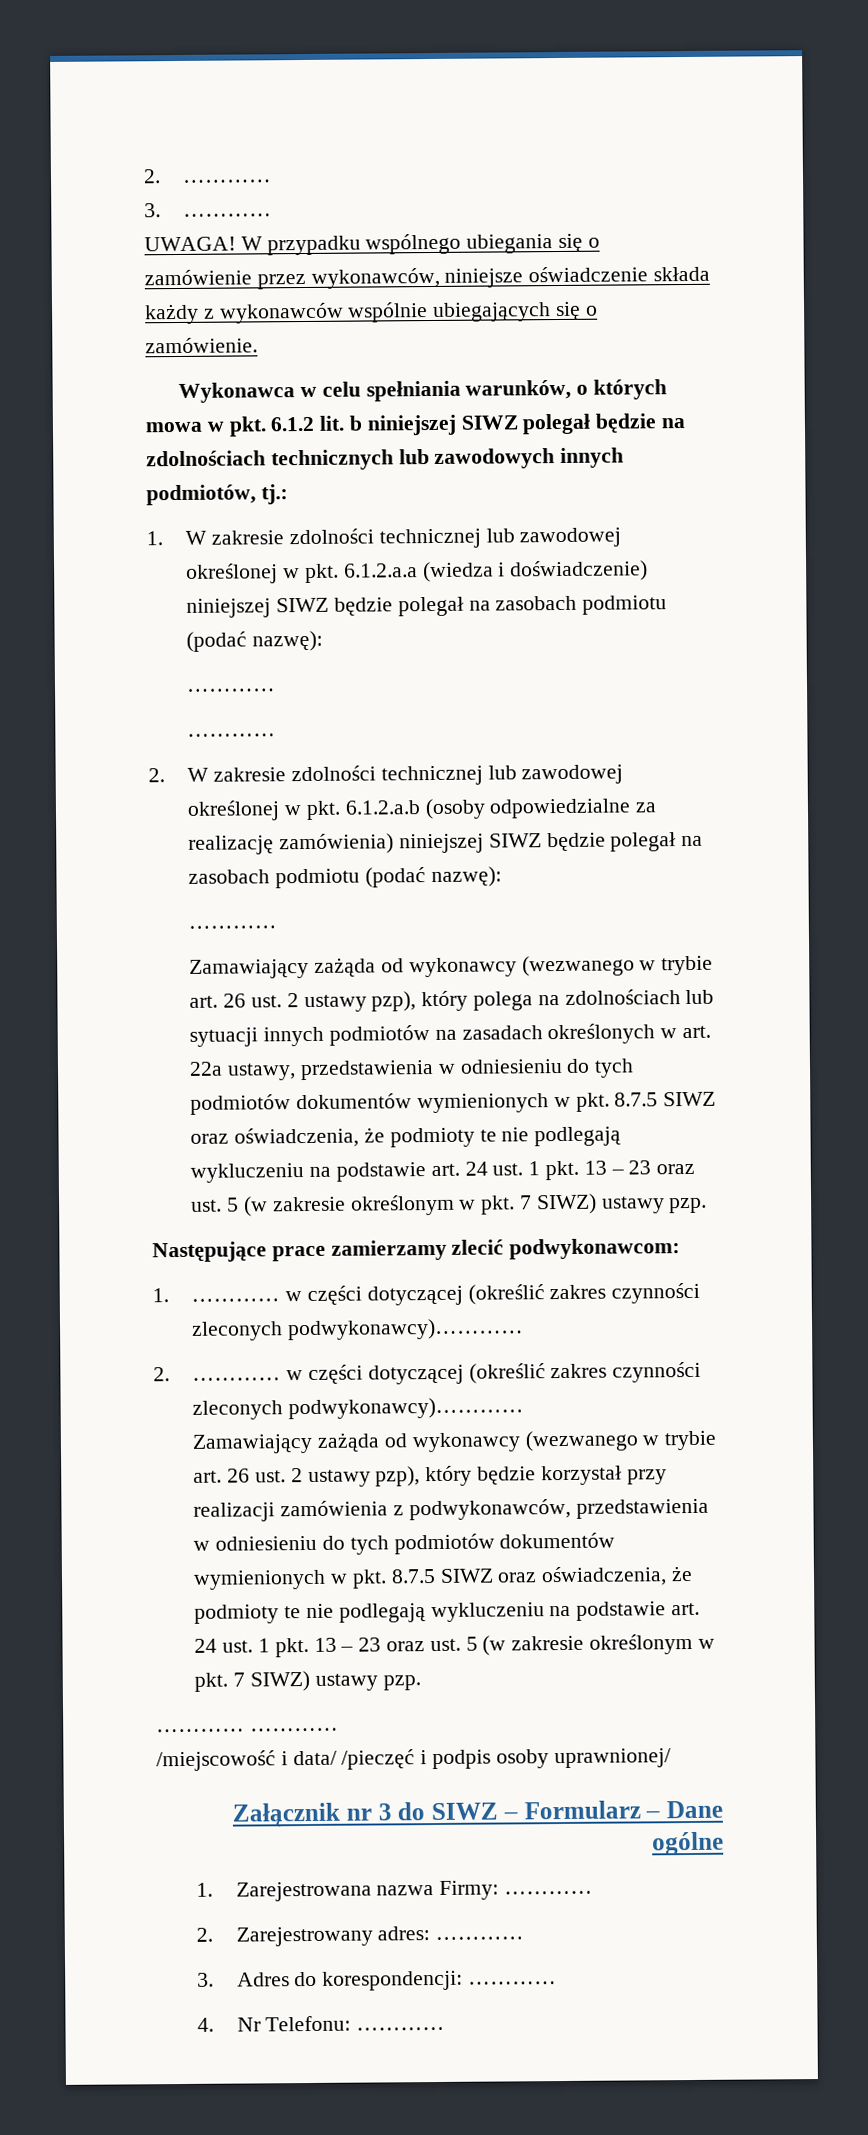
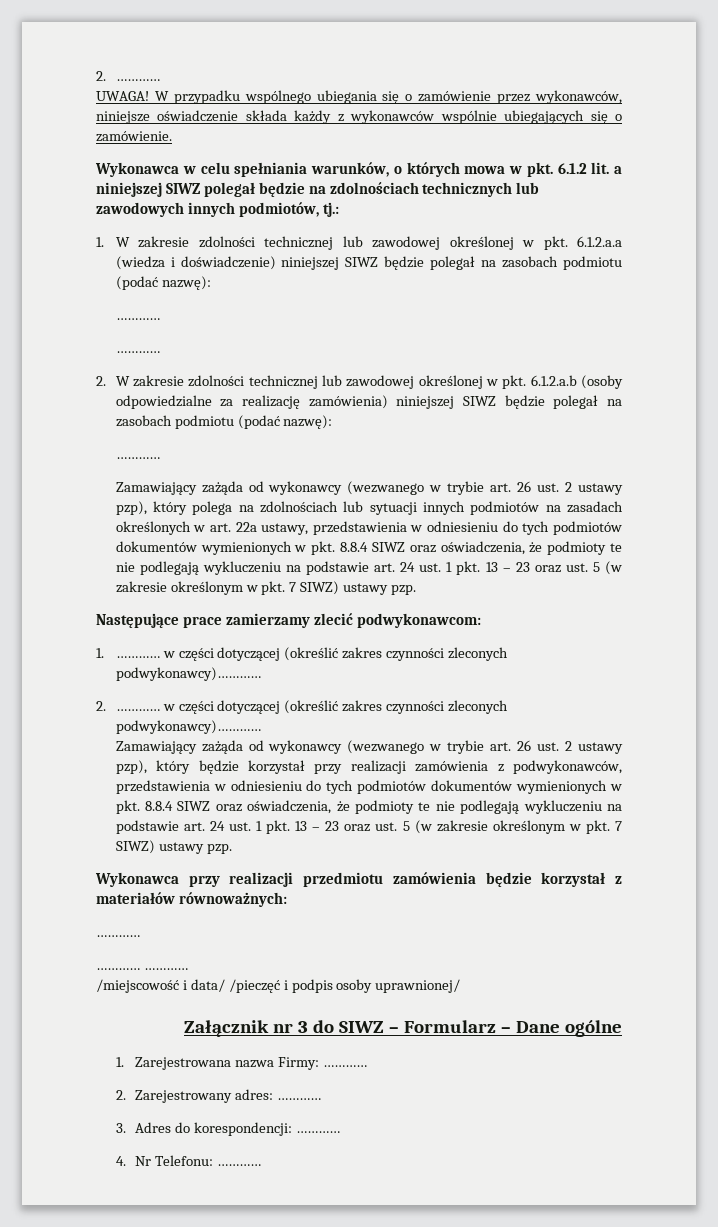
[143,169,273,184] [144,203,273,218] 2. ………… // 3. ………… -> [96,71,160,81] 2. …………
[349,415,363,431] b -> [614,166,622,174] a
[614,1092,659,1107] 8.7.5 -> [340,542,369,552] 8.8.4
[390,1569,436,1584] 8.7.5 -> [145,801,174,811] 8.8.4
(421, 1683) none -> [95,872,622,887] [96,892,287,907] [96,935,140,937] // Wykonawca przy realizacji przedmiotu zamówienia będzie korzystał z materiałów równoważnych: // …………

